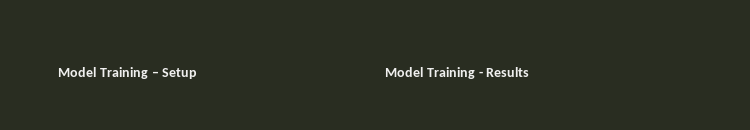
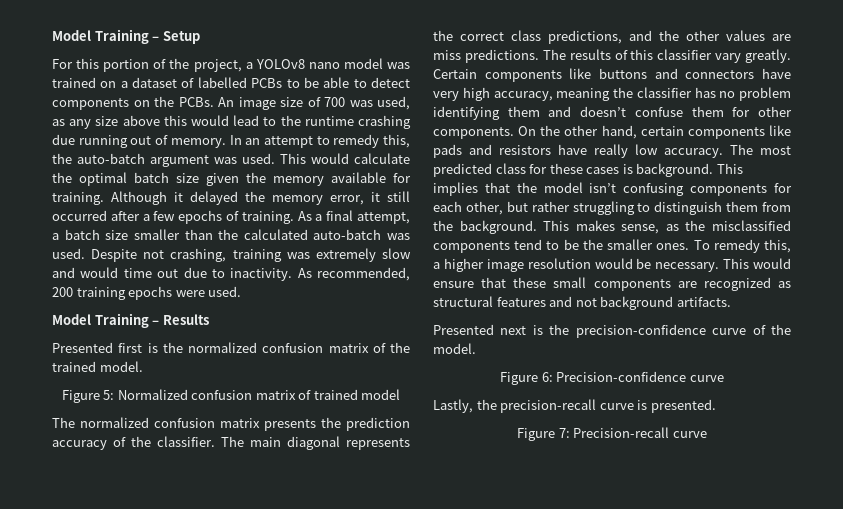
[385,67,530,79] Model Training - Results -> [52,58,410,72] [52,77,411,88] [52,96,410,110] [52,115,411,129] [52,134,410,148] [52,153,410,167] [52,172,411,186] [52,191,410,205] [52,210,411,224] [52,229,410,240] [52,248,411,262] [52,267,410,281] [52,286,242,300] [52,313,209,328] [52,342,410,353] [52,361,143,372] [61,389,401,403] [52,417,410,431] [52,436,410,450] [433,30,791,44] [433,49,791,63] [433,68,791,82] [433,87,791,101] [433,106,792,120] [433,125,791,139] [433,144,791,158] [433,163,743,177] [433,182,792,196] [433,201,791,215] [433,220,791,234] [433,239,791,253] [433,258,791,272] [433,277,791,291] [433,296,731,310] [433,324,791,338] [433,343,476,354] [500,371,724,385] [433,399,716,413] [517,427,707,441] For this portion of the project, a YOLOv8 nano model was trained on a dataset of labelled PCBs to be able to detect components on the PCBs. An image size of 700 was used, as any size above this would lead to the runtime crashing due running out of memory. In an attempt to remedy this, the auto-batch argument was used. This would calculate the optimal batch size given the memory available for training. Although it delayed the memory error, it still occurred after a few epochs of training. As a final attempt, a batch size smaller than the calculated auto-batch was used. Despite not crashing, training was extremely slow and would time out due to inactivity. As recommended, 200 training epochs were used. // Model Training – Results // Presented first is the normalized confusion matrix of the trained model. // Figure 5: Normalized confusion matrix of trained model // The normalized confusion matrix presents the prediction accuracy of the classifier. The main diagonal represents the correct class predictions, and the other values are miss predictions. The results of this classifier vary greatly. Certain components like buttons and connectors have very high accuracy, meaning the classifier has no problem identifying them and doesn’t confuse them for other components. On the other hand, certain components like pads and resistors have really low accuracy. The most predicted class for these cases is background. This implies that the model isn’t confusing components for each other, but rather struggling to distinguish them from the background. This makes sense, as the misclassified components tend to be the smaller ones. To remedy this, a higher image resolution would be necessary. This would ensure that these small components are recognized as structural features and not background artifacts. // Presented next is the precision-confidence curve of the model. // Figure 6: Precision-confidence curve // Lastly, the precision-recall curve is presented. // Figure 7: Precision-recall curve

